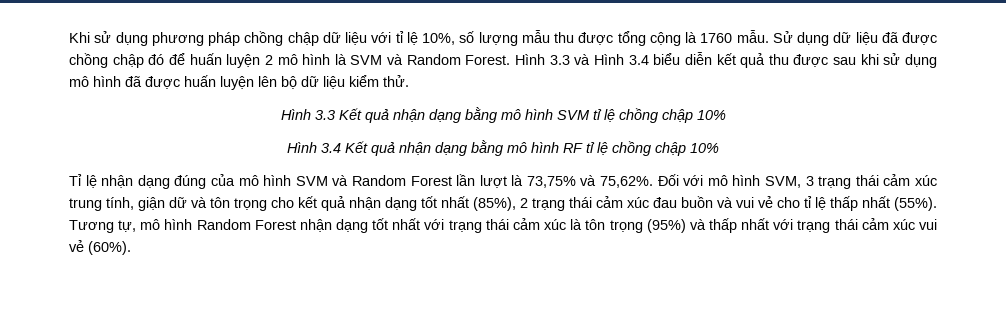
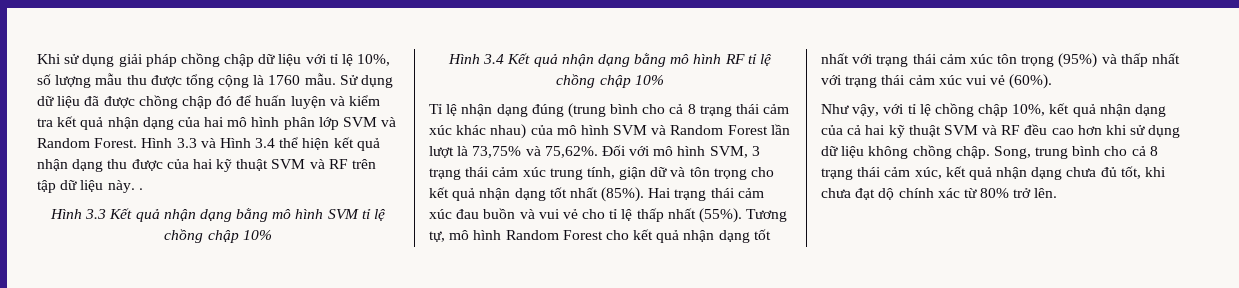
[151,32,204,46] phương -> [118,54,143,67] giải
[264,54,347,65] 2 mô hình là -> [329,95,381,106] [37,116,339,130] và kiểm tra kết quả nhận dạng của hai mô hình phân lớp
[653,52,937,68] [69,75,409,90] biểu diễn kết quả thu được sau khi sử dụng mô hình đã được huấn luyện lên bộ dữ liệu kiểm thử. -> [279,137,380,151] [37,159,377,172] [37,180,143,193] thể hiện kết quả nhận dạng thu được của hai kỹ thuật SVM và RF trên tập dữ liệu này. .
(207, 182) none -> [567,103,790,118] [429,124,527,139] (trung bình cho cả 8 trạng thái cảm xúc khác nhau)
[473,197,528,211] (85%), 2 -> [601,187,672,202] (85%). Hai
(296, 225) none -> [605,229,680,243] cho kết quả
[570,219,583,230] là -> (993, 59) none
(131, 248) none -> [821,103,1167,117] [821,124,1181,138] [821,145,1158,159] [821,166,1167,180] [821,188,1058,200] // Như vậy, với tỉ lệ chồng chập 10%, kết quả nhận dạng của cả hai kỹ thuật SVM và RF đều cao hơn khi sử dụng dữ liệu không chồng chập. Song, trung bình cho cả 8 trạng thái cảm xúc, kết quả nhận dạng chưa đủ tốt, khi chưa đạt dộ chính xác từ 80% trở lên.

